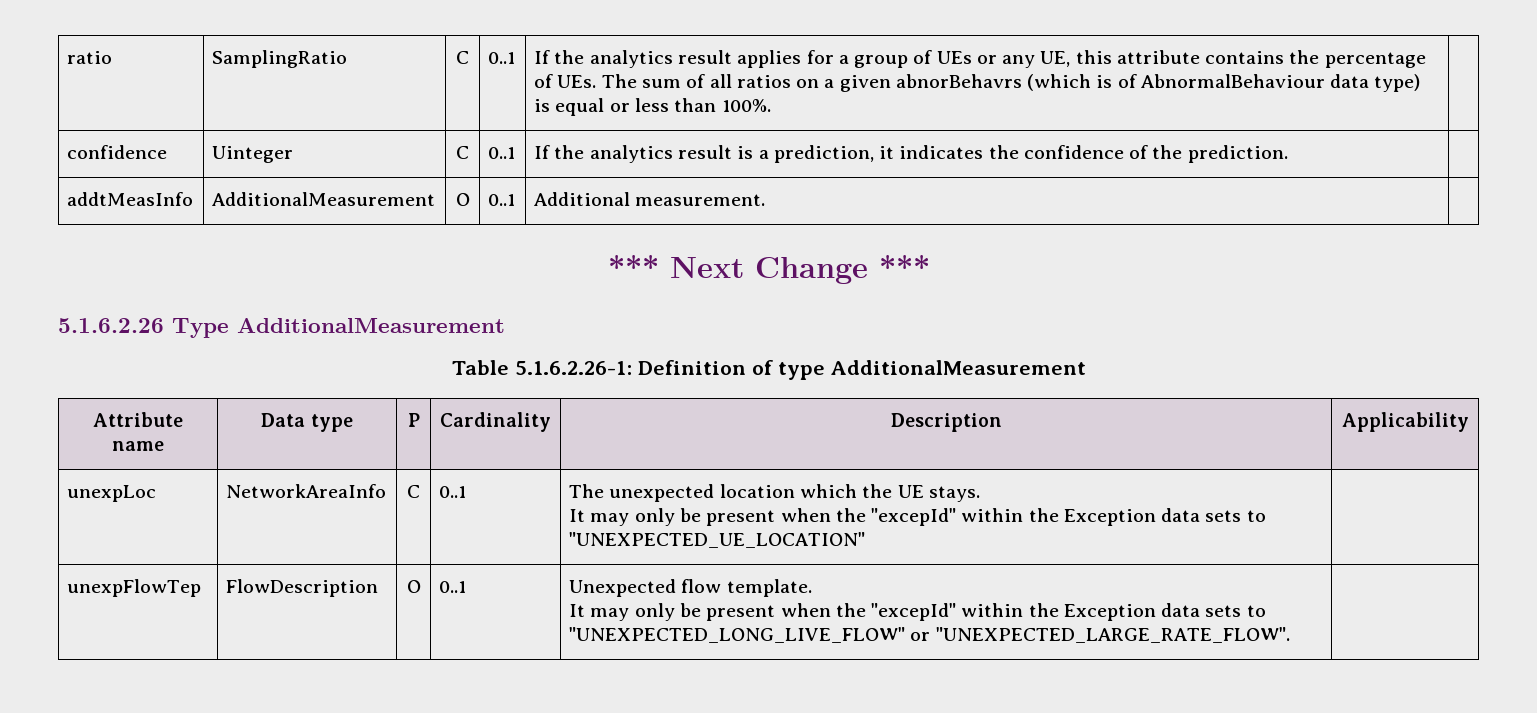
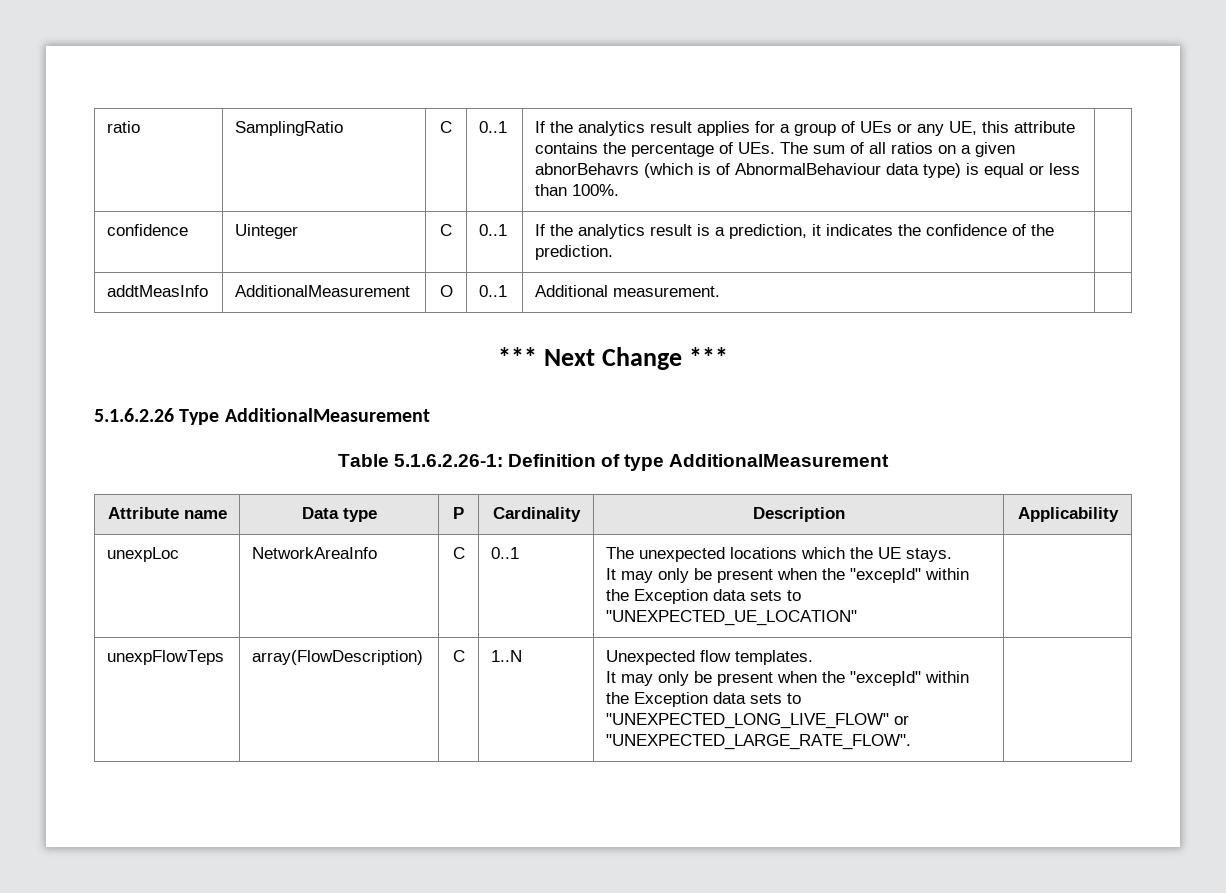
[719,484,795,498] location -> [730,547,798,559] locations
[67,579,202,597] [226,579,379,597] [406,580,421,593] [439,581,467,593] unexpFlowTep | FlowDescription | O | 0..1 -> [107,650,225,665] [252,650,424,665] [452,650,465,662] [491,650,523,662] unexpFlowTeps | array(FlowDescription) | C | 1..N
[726,579,812,597] template. -> [735,650,814,665] templates.

